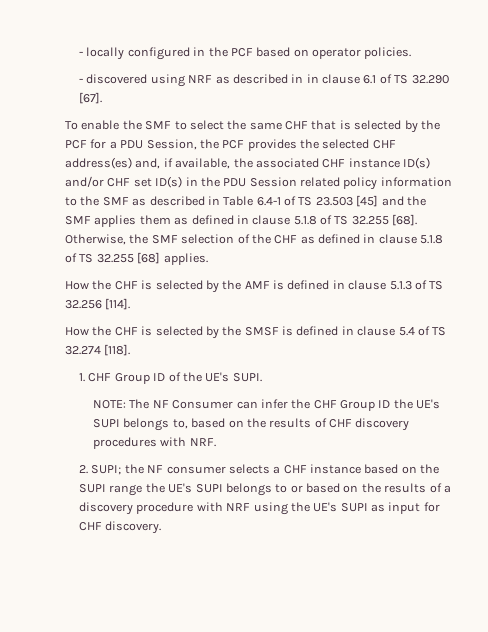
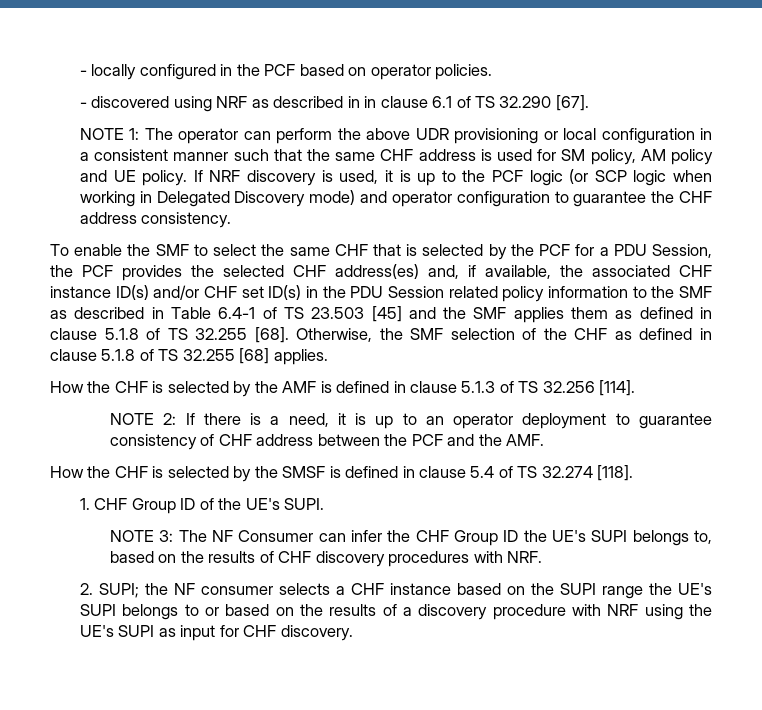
(103, 98) none -> [79,128,713,144] [79,149,714,165] [79,169,712,186] [79,190,712,207] [79,212,232,228] // NOTE 1: The operator can perform the above UDR provisioning or local configuration in a consistent manner such that the same CHF address is used for SM policy, AM policy and UE policy. If NRF discovery is used, it is up to the PCF logic (or SCP logic when working in Delegated Discovery mode) and operator configuration to guarantee the CHF address consistency.
(131, 304) none -> [109,413,713,429] [109,434,545,450] // NOTE 2: If there is a need, it is up to an operator deployment to guarantee consistency of CHF address between the PCF and the AMF.
[93,400,127,409] NOTE: -> [109,530,174,542] NOTE 3:

